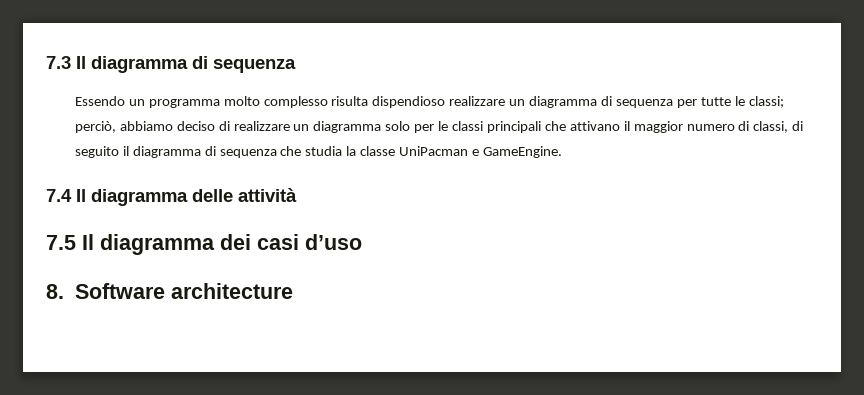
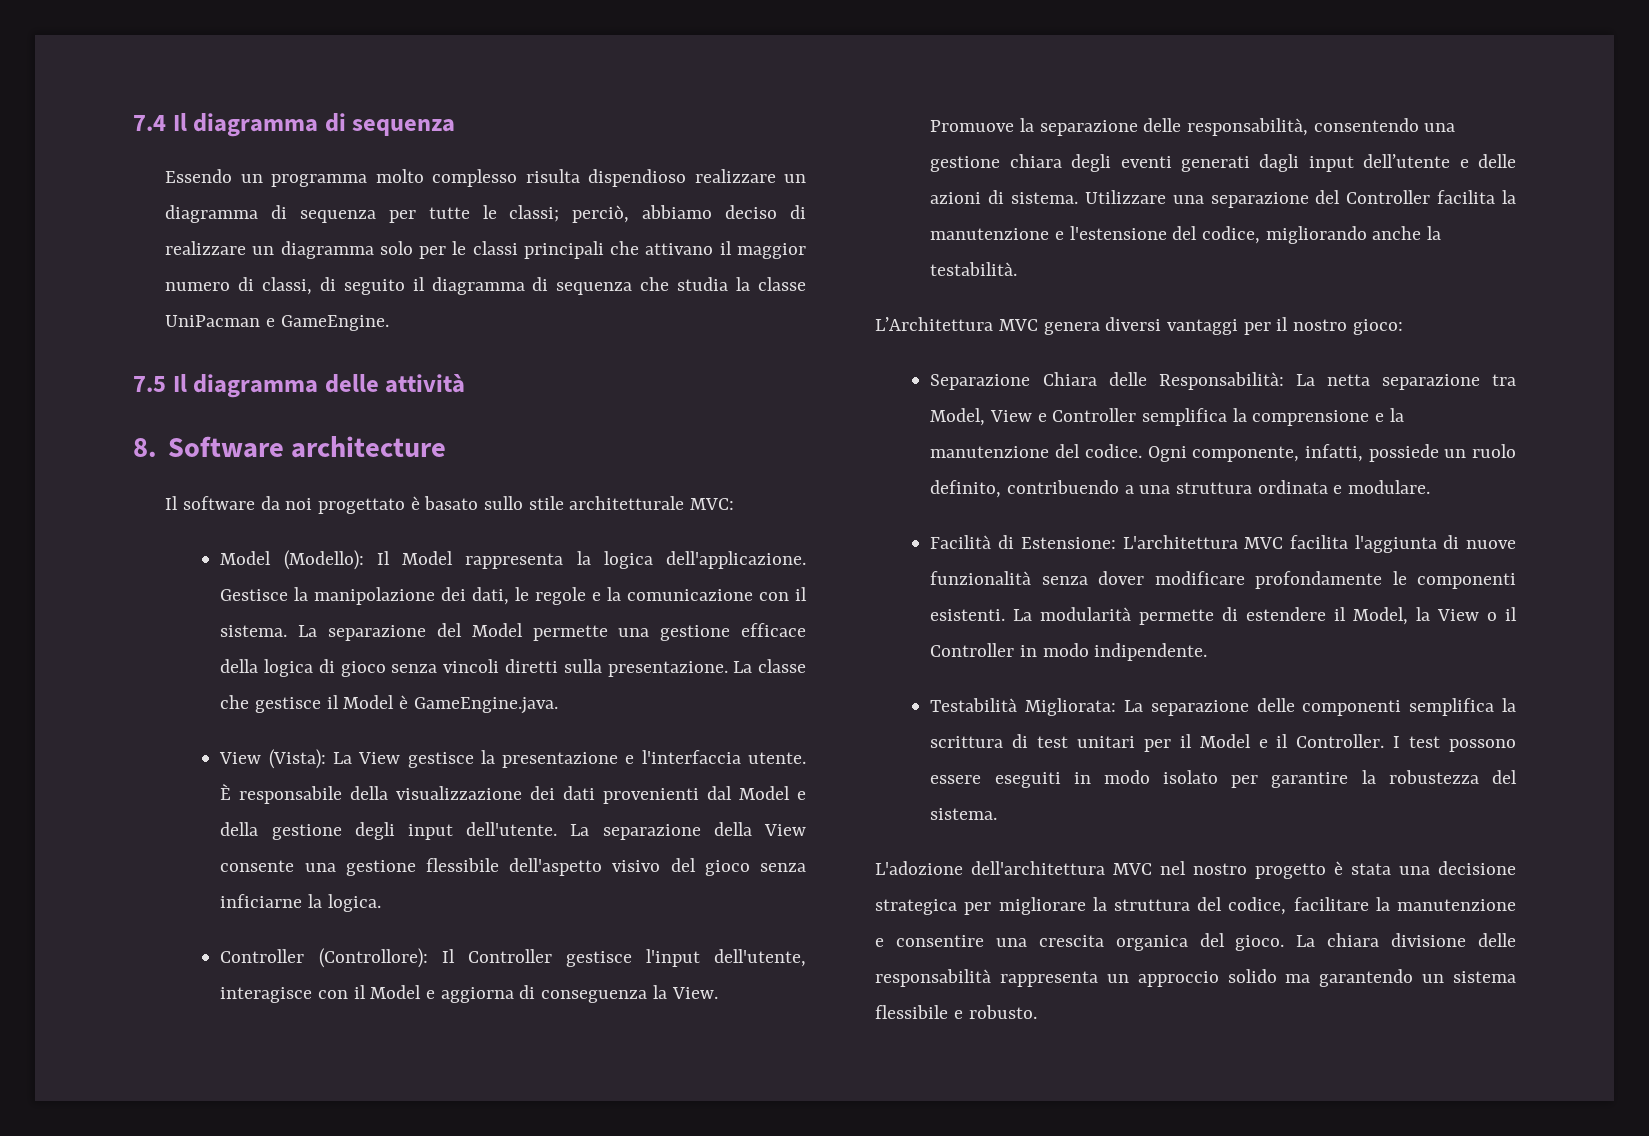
[46,56,71,69] 7.3 -> [133,115,166,131] 7.4
[46,189,72,202] 7.4 -> [133,376,166,392] 7.5
[46,234,362,255] [46,283,293,299] 7.5 Il diagramma dei casi d’uso // 8. Software architecture -> [133,436,447,458] [165,496,734,514] [220,550,806,570] [220,587,807,605] [220,623,806,641] [220,659,806,677] [220,695,558,714] [219,749,807,769] [220,784,806,804] [220,822,806,840] [220,858,806,876] [220,894,381,912] [220,948,806,968] [220,985,718,1003] [930,118,1456,136] [930,154,1516,172] [930,190,1516,208] [930,226,1442,244] [930,262,1018,276] [875,317,1403,335] [930,372,1516,390] [930,408,1404,426] [930,444,1516,462] [930,480,1431,498] [930,535,1516,553] [930,571,1516,589] [930,607,1517,625] [930,643,1208,661] [930,698,1516,716] [930,734,1516,752] [930,770,1517,788] [930,808,998,820] [875,861,1516,879] [875,897,1516,915] [875,933,1516,951] [875,969,1516,987] [875,1005,1037,1019] 8. Software architecture // Il software da noi progettato è basato sullo stile architetturale MVC: // Model (Modello): Il Model rappresenta la logica dell'applicazione. Gestisce la manipolazione dei dati, le regole e la comunicazione con il sistema. La separazione del Model permette una gestione efficace della logica di gioco senza vincoli diretti sulla presentazione. La classe che gestisce il Model è GameEngine.java. // View (Vista): La View gestisce la presentazione e l'interfaccia utente. È responsabile della visualizzazione dei dati provenienti dal Model e della gestione degli input dell'utente. La separazione della View consente una gestione flessibile dell'aspetto visivo del gioco senza inficiarne la logica. // Controller (Controllore): Il Controller gestisce l'input dell'utente, interagisce con il Model e aggiorna di conseguenza la View. Promuove la separazione delle responsabilità, consentendo una gestione chiara degli eventi generati dagli input dell’utente e delle azioni di sistema. Utilizzare una separazione del Controller facilita la manutenzione e l'estensione del codice, migliorando anche la testabilità. // L’Architettura MVC genera diversi vantaggi per il nostro gioco: // Separazione Chiara delle Responsabilità: La netta separazione tra Model, View e Controller semplifica la comprensione e la manutenzione del codice. Ogni componente, infatti, possiede un ruolo definito, contribuendo a una struttura ordinata e modulare. // Facilità di Estensione: L'architettura MVC facilita l'aggiunta di nuove funzionalità senza dover modificare profondamente le componenti esistenti. La modularità permette di estendere il Model, la View o il Controller in modo indipendente. // Testabilità Migliorata: La separazione delle componenti semplifica la scrittura di test unitari per il Model e il Controller. I test possono essere eseguiti in modo isolato per garantire la robustezza del sistema. // L'adozione dell'architettura MVC nel nostro progetto è stata una decisione strategica per migliorare la struttura del codice, facilitare la manutenzione e consentire una crescita organica del gioco. La chiara divisione delle responsabilità rappresenta un approccio solido ma garantendo un sistema flessibile e robusto.

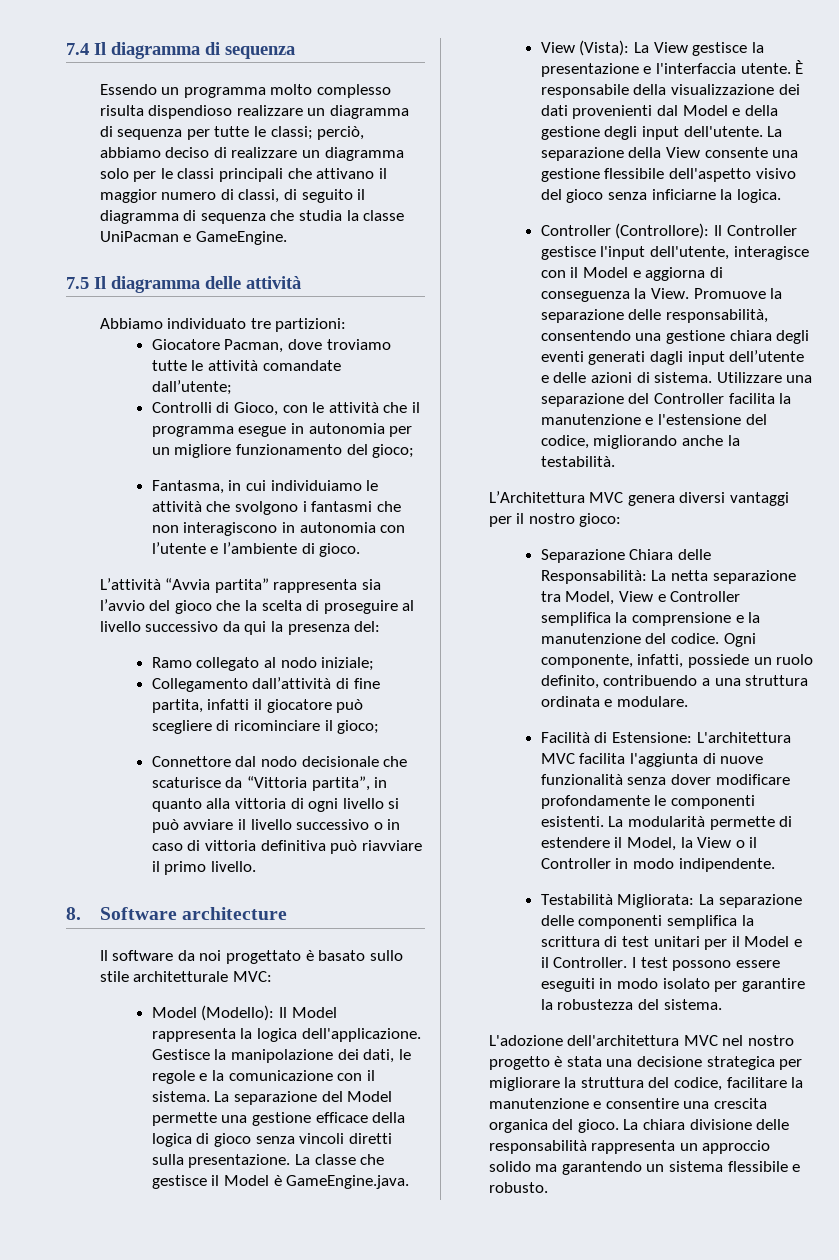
(466, 383) none -> [99,318,347,332] [151,339,391,353] [151,360,341,371] [151,380,232,395] [151,402,420,416] [151,423,413,437] [151,444,415,458] [151,480,379,494] [151,501,401,515] [151,522,406,536] [151,542,361,557] [99,578,381,593] [99,599,415,614] [99,621,381,635] [151,657,375,671] [151,677,380,692] [151,699,364,713] [151,720,380,734] [151,756,408,767] [151,776,388,791] [151,798,400,812] [151,819,401,833] [151,840,422,854] [151,861,257,875] // Abbiamo individuato tre partizioni: // Giocatore Pacman, dove troviamo tutte le attività comandate dall’utente; // Controlli di Gioco, con le attività che il programma esegue in autonomia per un migliore funzionamento del gioco; // Fantasma, in cui individuiamo le attività che svolgono i fantasmi che non interagiscono in autonomia con l’utente e l’ambiente di gioco. // L’attività “Avvia partita” rappresenta sia l’avvio del gioco che la scelta di proseguire al livello successivo da qui la presenza del: // Ramo collegato al nodo iniziale; // Collegamento dall’attività di fine partita, infatti il giocatore può scegliere di ricominciare il gioco; // Connettore dal nodo decisionale che scaturisce da “Vittoria partita”, in quanto alla vittoria di ogni livello si può avviare il livello successivo o in caso di vittoria definitiva può riavviare il primo livello.

